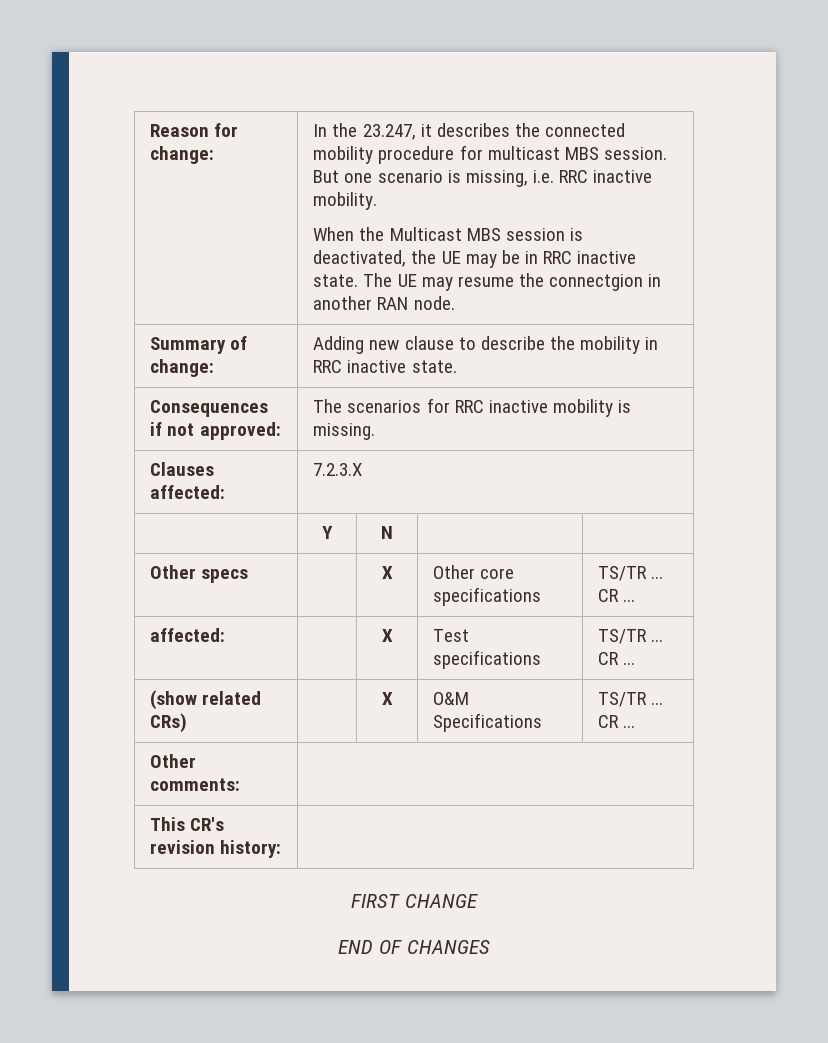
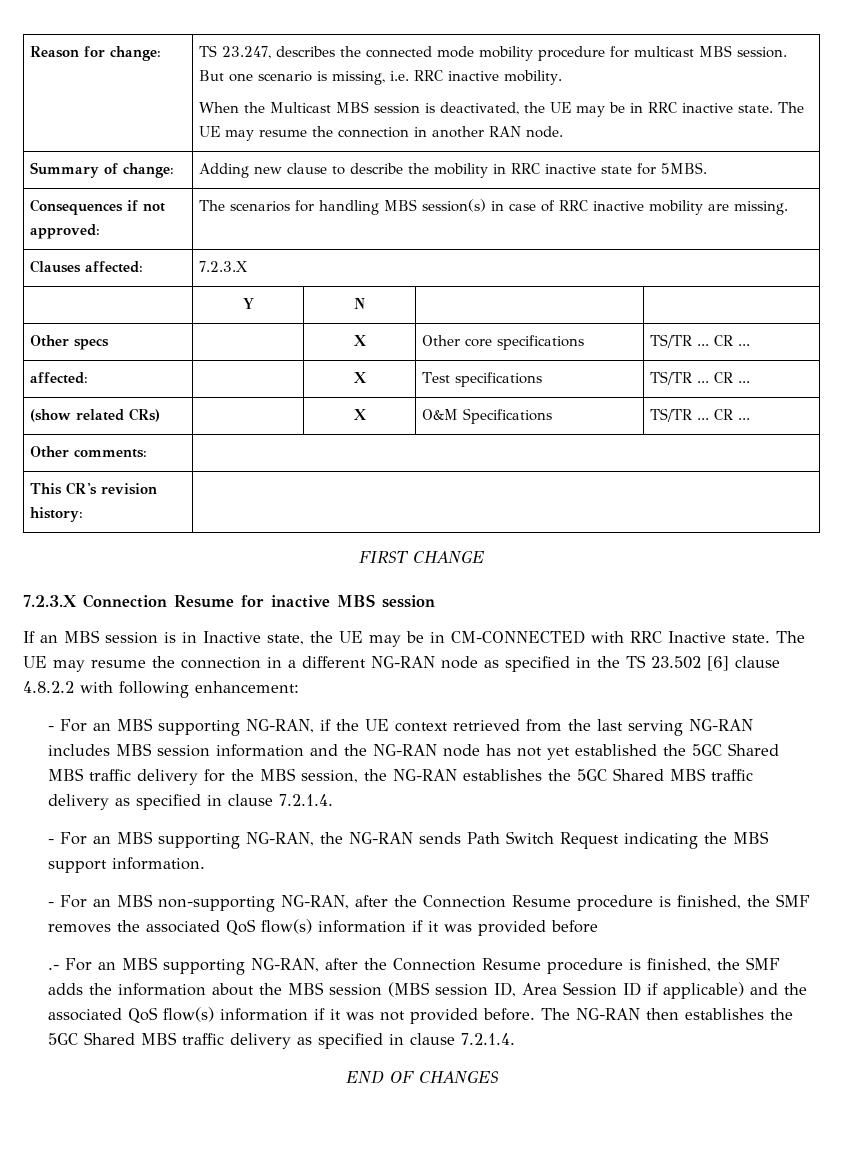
[313,123,432,140] In the 23.247, it -> [199,45,272,59] TS 23.247,
(626, 130) none -> [437,46,475,58] mode
[549,274,644,291] connectgion -> [338,127,410,138] connection
[411,360,457,373] state. -> [601,162,708,175] state for 5MBS.
(450, 405) none -> [319,199,556,215] handling MBS session(s) in case of
[618,400,632,413] is -> [708,204,730,211] are
(478, 901) none -> [23,594,435,608] [23,630,805,647] [23,655,780,672] [23,681,299,698] [48,718,754,736] [48,743,780,760] [48,768,754,785] [48,794,334,810] [48,831,770,849] [48,857,206,873] [48,894,811,912] [48,919,599,936] [48,957,781,975] [48,982,808,999] [48,1007,794,1024] [48,1032,516,1049] // 7.2.3.X Connection Resume for inactive MBS session // If an MBS session is in Inactive state, the UE may be in CM-CONNECTED with RRC Inactive state. The UE may resume the connection in a different NG-RAN node as specified in the TS 23.502 [6] clause 4.8.2.2 with following enhancement: // - For an MBS supporting NG-RAN, if the UE context retrieved from the last serving NG-RAN includes MBS session information and the NG-RAN node has not yet established the 5GC Shared MBS traffic delivery for the MBS session, the NG-RAN establishes the 5GC Shared MBS traffic delivery as specified in clause 7.2.1.4. // - For an MBS supporting NG-RAN, the NG-RAN sends Path Switch Request indicating the MBS support information. // - For an MBS non-supporting NG-RAN, after the Connection Resume procedure is finished, the SMF removes the associated QoS flow(s) information if it was provided before // .- For an MBS supporting NG-RAN, after the Connection Resume procedure is finished, the SMF adds the information about the MBS session (MBS session ID, Area Session ID if applicable) and the associated QoS flow(s) information if it was not provided before. The NG-RAN then establishes the 5GC Shared MBS traffic delivery as specified in clause 7.2.1.4.

